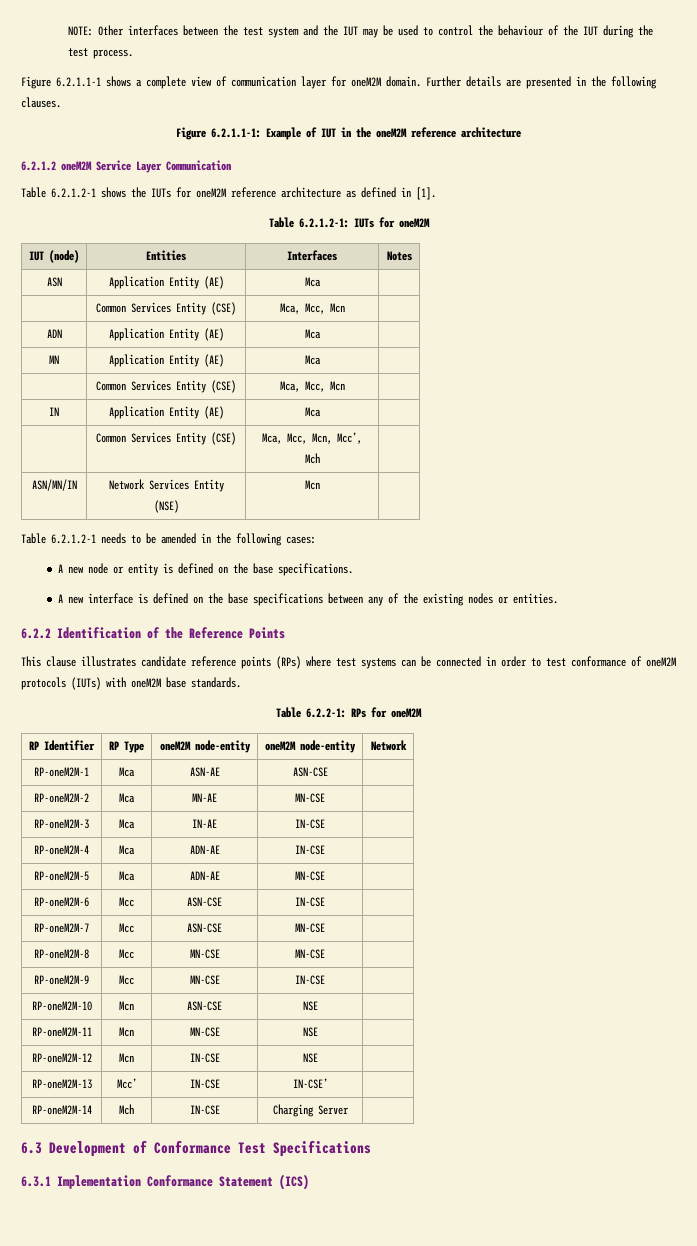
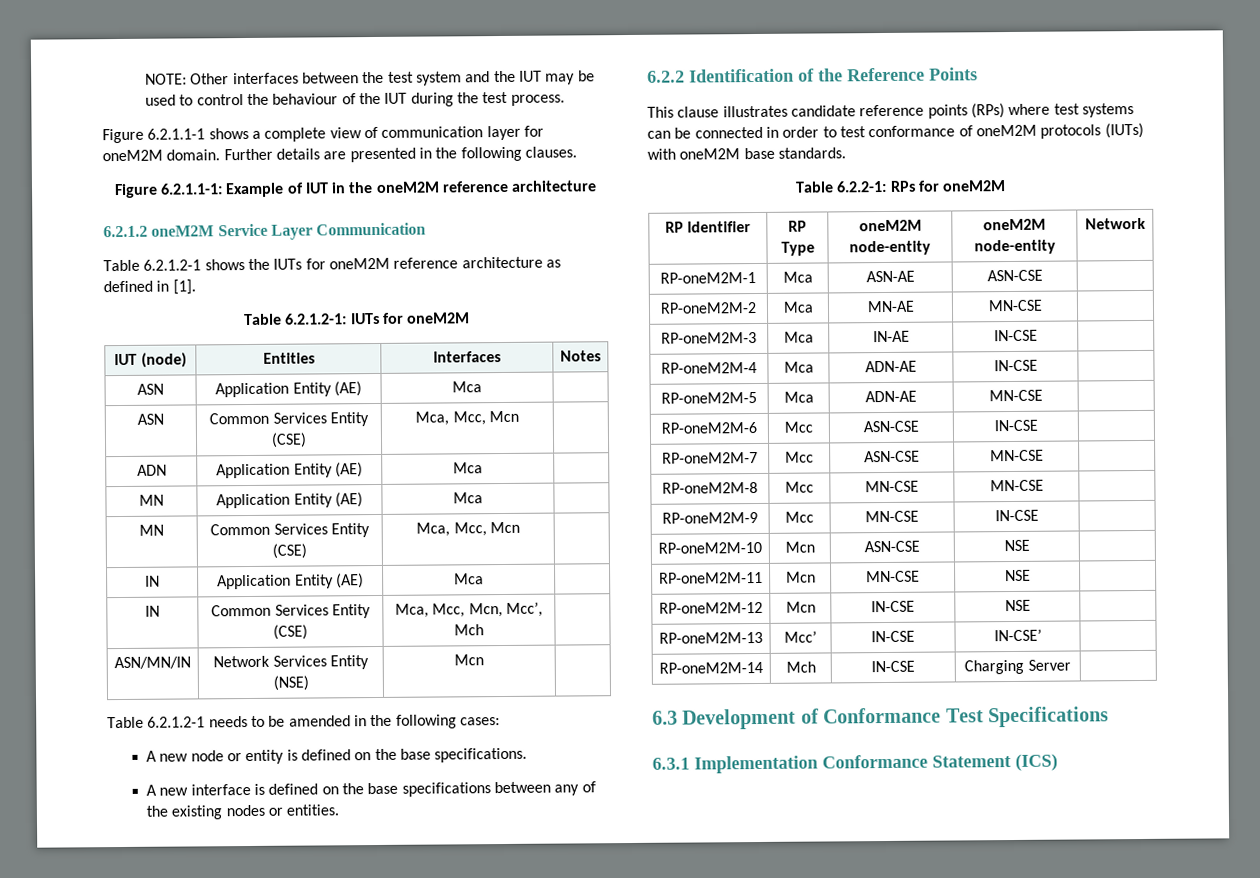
(321, 282) none -> [137,413,164,425] ASN
(321, 360) none -> [139,524,164,536] MN
(321, 412) none -> [145,605,160,617] IN

